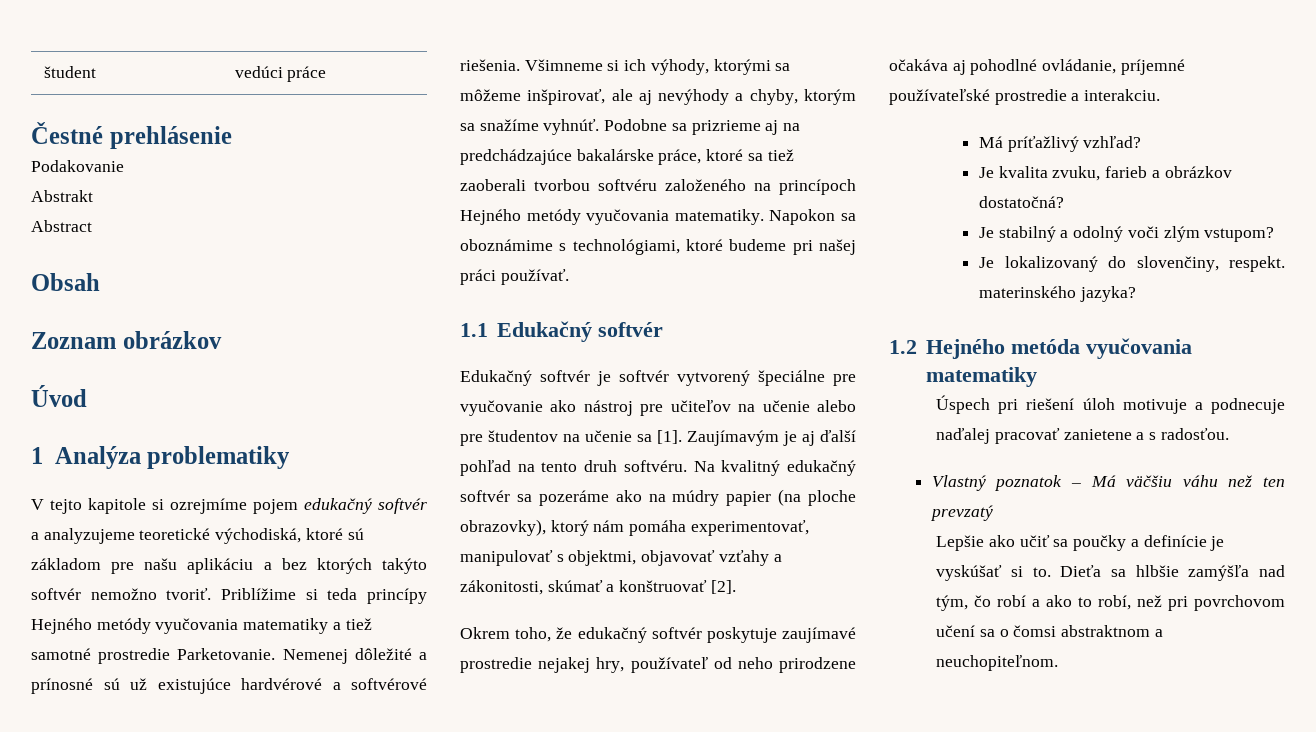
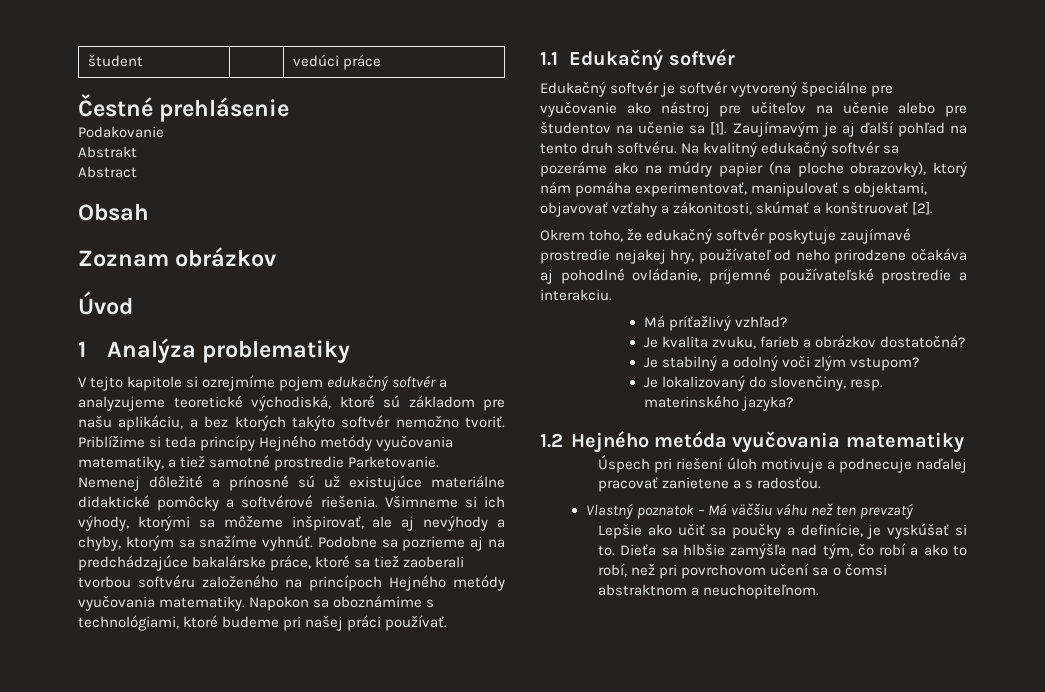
[187,558,254,574] aplikáciu -> [118,415,184,431] aplikáciu,
[243,618,329,634] matematiky -> [78,456,164,471] matematiky,
[241,678,322,690] hardvérové -> [431,475,505,488] [78,495,220,511] materiálne didaktické pomôcky
[691,120,761,135] prizrieme -> [402,536,466,551] pozrieme
[568,550,637,566] objektmi, -> [854,182,928,197] objektami,
[1229,256,1285,272] respekt. -> [849,379,883,391] resp.
[1143,535,1207,547] definície -> [800,523,863,537] definície,

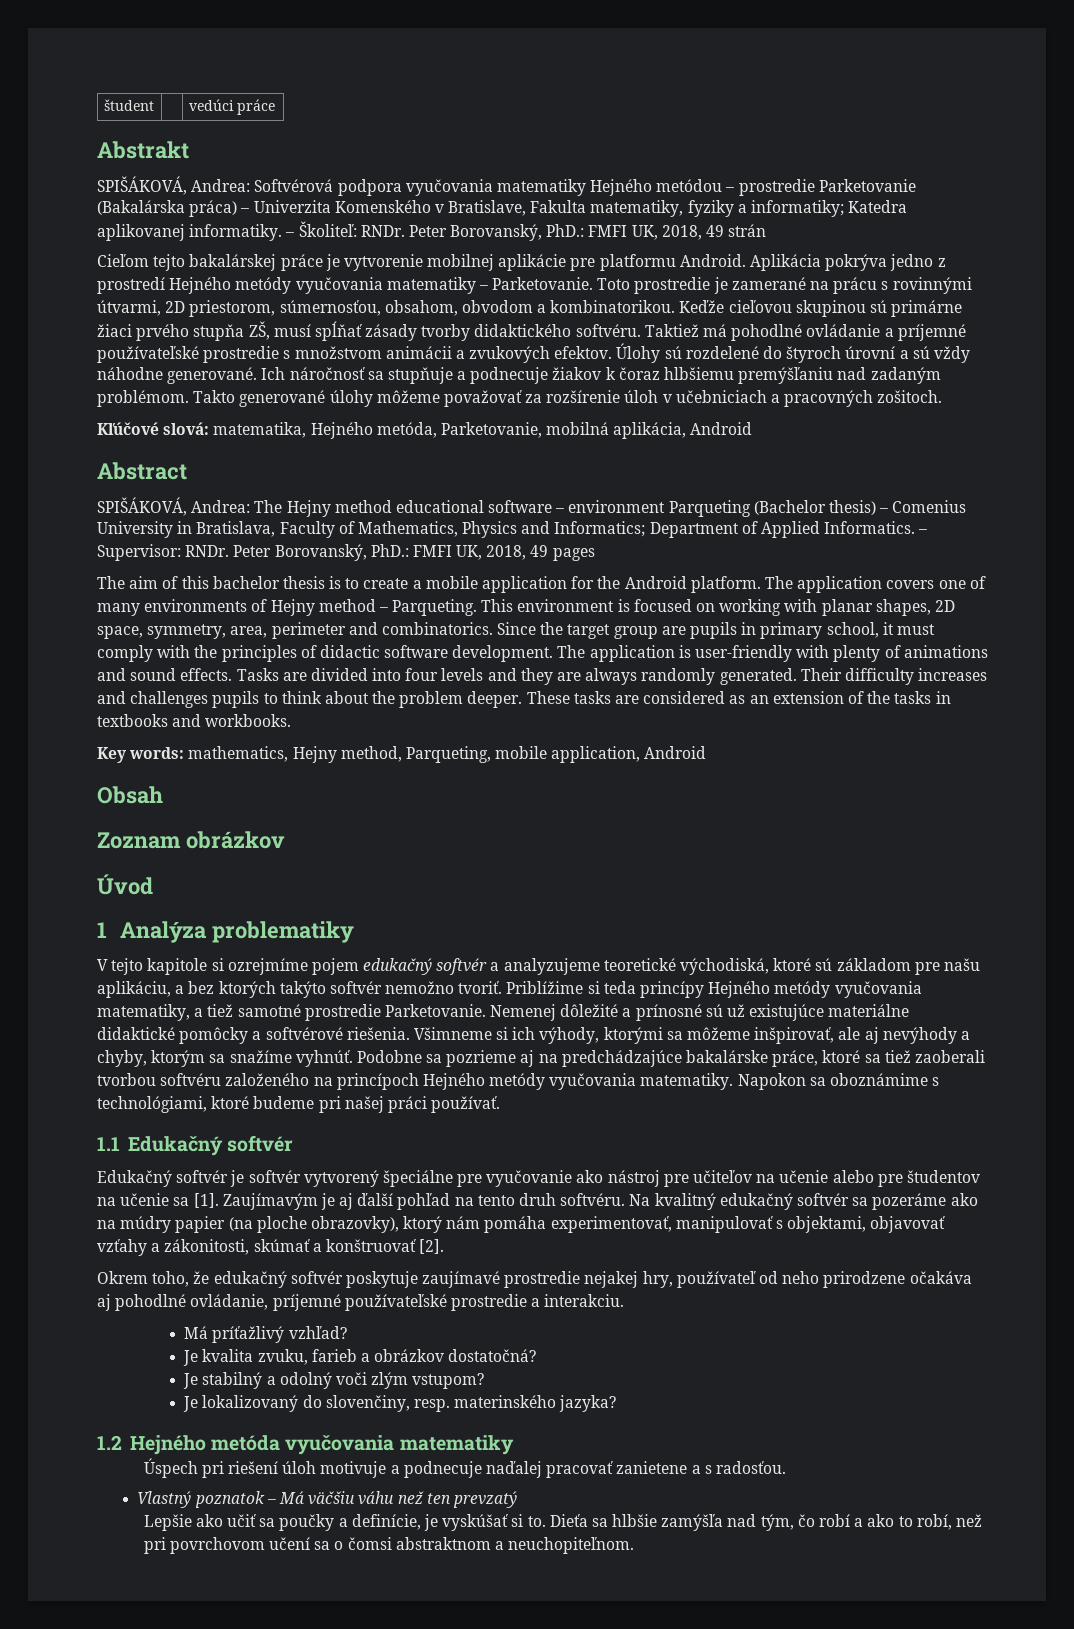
[78,94,290,122] [78,126,164,138] [78,146,137,158] [78,166,137,178] Čestné prehlásenie // Podakovanie // Abstrakt // Abstract -> [97,141,189,159] [97,176,916,196] [97,200,908,217] [97,221,767,241] [97,254,946,271] [97,277,972,294] [97,300,963,317] [97,321,966,341] [97,343,970,363] [97,367,941,384] [97,390,943,407] [97,422,753,439] [97,462,187,480] [97,497,967,517] [97,521,928,538] [97,544,595,561] [97,576,986,593] [97,599,955,616] [97,622,935,639] [97,645,988,662] [97,668,988,685] [97,691,951,708] [97,714,292,727] [97,746,707,763] Abstrakt // SPIŠÁKOVÁ, Andrea: Softvérová podpora vyučovania matematiky Hejného metódou – prostredie Parketovanie (Bakalárska práca) – Univerzita Komenského v Bratislave, Fakulta matematiky, fyziky a informatiky; Katedra aplikovanej informatiky. – Školiteľ: RNDr. Peter Borovanský, PhD.: FMFI UK, 2018, 49 strán // Cieľom tejto bakalárskej práce je vytvorenie mobilnej aplikácie pre platformu Android. Aplikácia pokrýva jedno z prostredí Hejného metódy vyučovania matematiky – Parketovanie. Toto prostredie je zamerané na prácu s rovinnými útvarmi, 2D priestorom, súmernosťou, obsahom, obvodom a kombinatorikou. Keďže cieľovou skupinou sú primárne žiaci prvého stupňa ZŠ, musí spĺňať zásady tvorby didaktického softvéru. Taktiež má pohodlné ovládanie a príjemné používateľské prostredie s množstvom animácii a zvukových efektov. Úlohy sú rozdelené do štyroch úrovní a sú vždy náhodne generované. Ich náročnosť sa stupňuje a podnecuje žiakov k čoraz hlbšiemu premýšľaniu nad zadaným problémom. Takto generované úlohy môžeme považovať za rozšírenie úloh v učebniciach a pracovných zošitoch. // Kľúčové slová: matematika, Hejného metóda, Parketovanie, mobilná aplikácia, Android // Abstract // SPIŠÁKOVÁ, Andrea: The Hejny method educational software – environment Parqueting (Bachelor thesis) – Comenius University in Bratislava, Faculty of Mathematics, Physics and Informatics; Department of Applied Informatics. – Supervisor: RNDr. Peter Borovanský, PhD.: FMFI UK, 2018, 49 pages // The aim of this bachelor thesis is to create a mobile application for the Android platform. The application covers one of many environments of Hejny method – Parqueting. This environment is focused on working with planar shapes, 2D space, symmetry, area, perimeter and combinatorics. Since the target group are pupils in primary school, it must comply with the principles of didactic software development. The application is user-friendly with plenty of animations and sound effects. Tasks are divided into four levels and they are always randomly generated. Their difficulty increases and challenges pupils to think about the problem deeper. These tasks are considered as an extension of the tasks in textbooks and workbooks. // Key words: mathematics, Hejny method, Parqueting, mobile application, Android

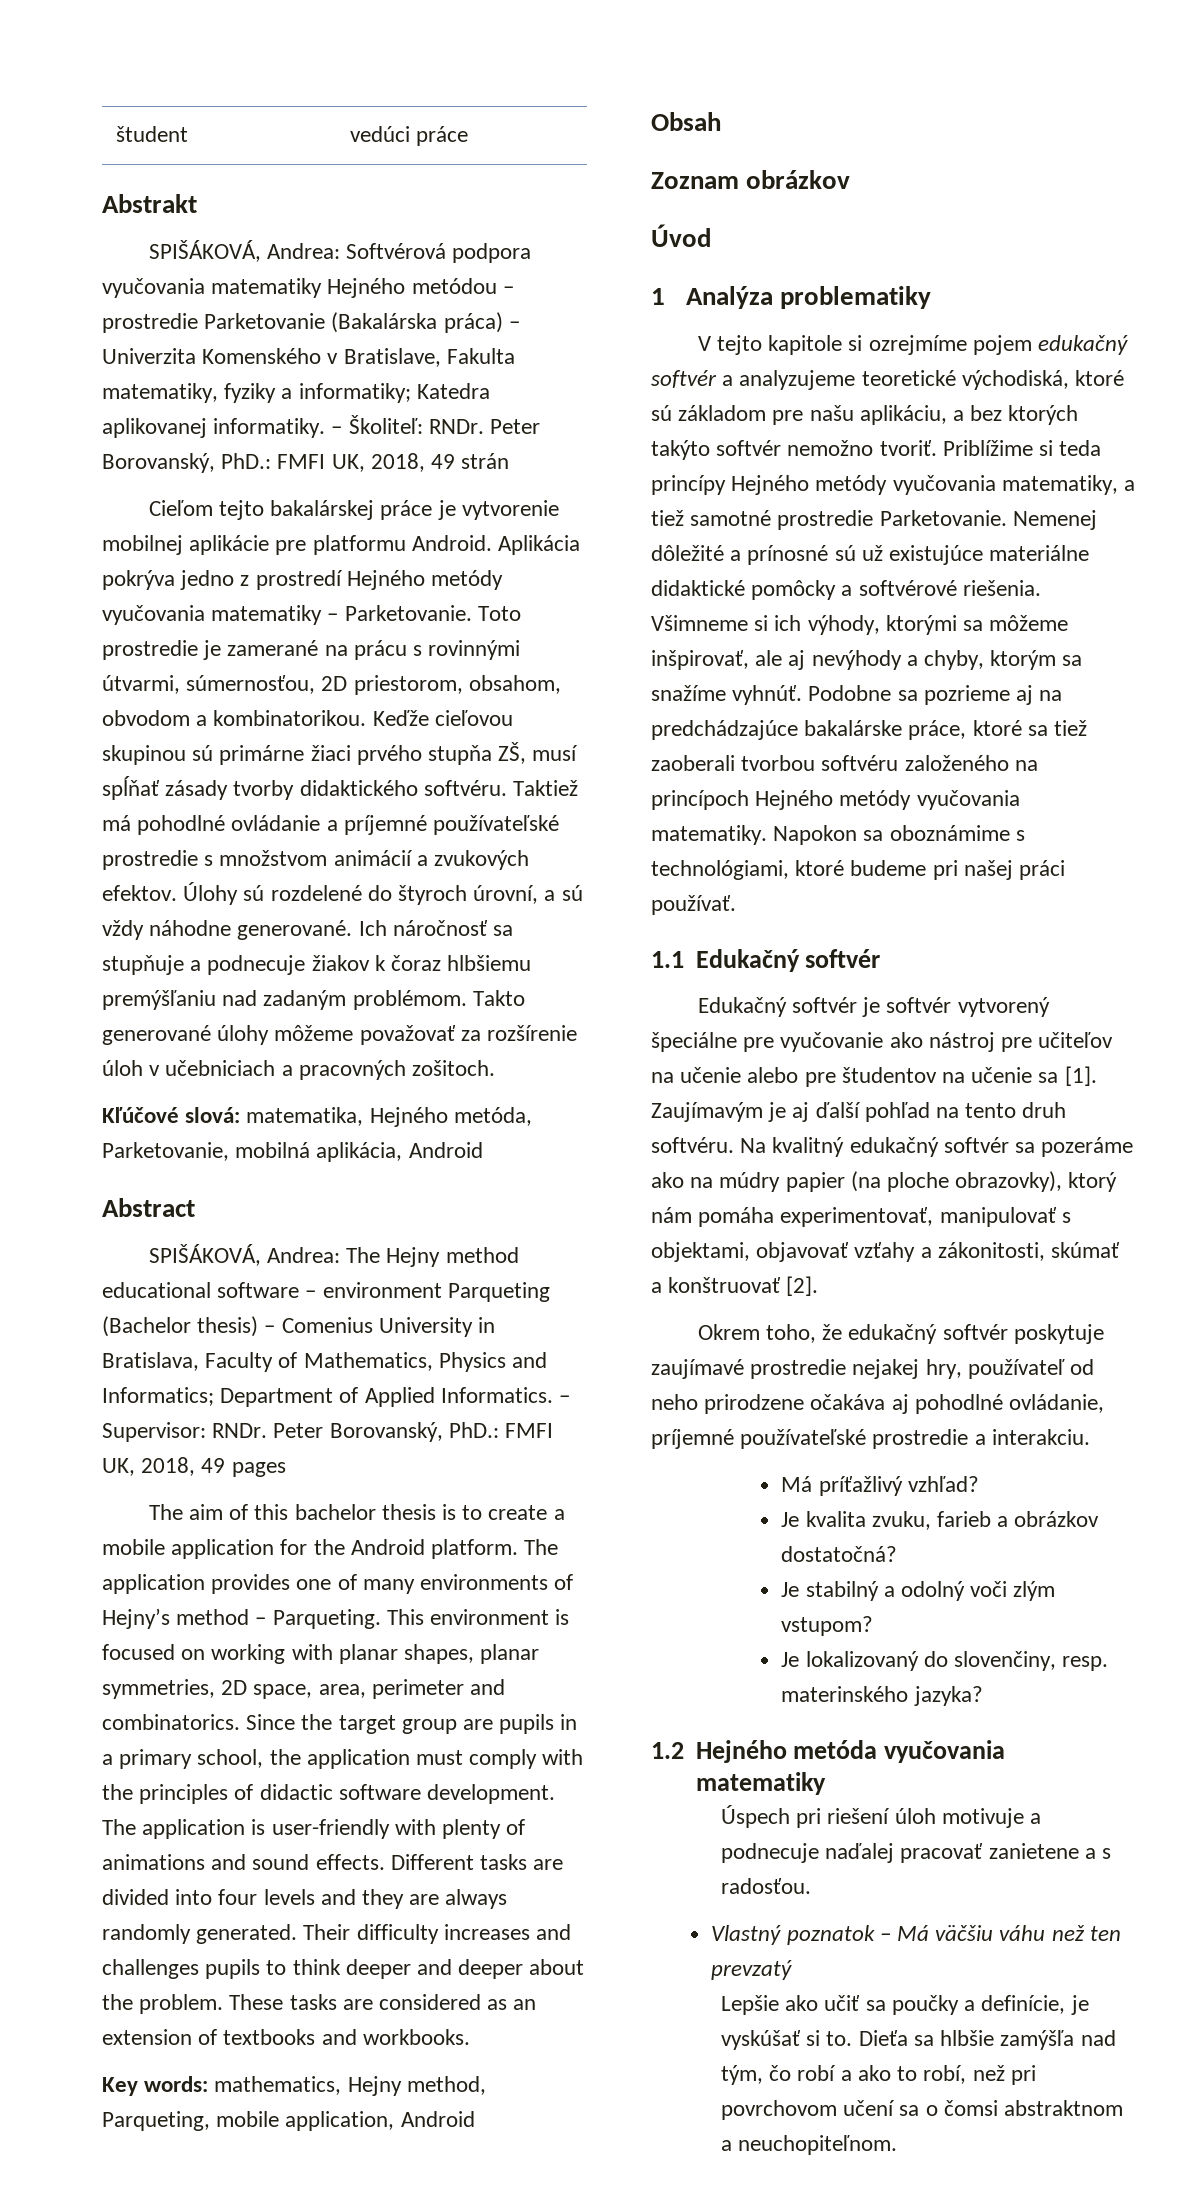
(161, 308) none -> [186,675,316,694] súmernosťou,
[279,300,381,316] súmernosťou, -> (463, 685) none
[385,346,452,359] animácii -> [333,850,413,866] animácií
[845,346,896,359] úrovní -> [473,885,539,904] úrovní,
[886,580,935,589] covers -> [211,1574,291,1594] provides
[270,599,315,616] Hejny -> [102,1608,170,1629] Hejny’s
(931, 607) none -> [480,1644,540,1664] [102,1679,215,1699] planar symmetries,
[147,624,227,639] symmetry, -> (313, 1691) none
(757, 628) none -> [102,1754,113,1765] a
[882,622,894,635] it -> [269,1749,410,1769] the application
[236,668,279,681] Tasks -> [390,1854,528,1870] Different tasks
[324,691,523,708] about the problem deeper. -> [345,1959,585,1979] [102,1994,224,2014] deeper and deeper about the problem.
[867,691,951,704] the tasks in -> (218, 2037) none

